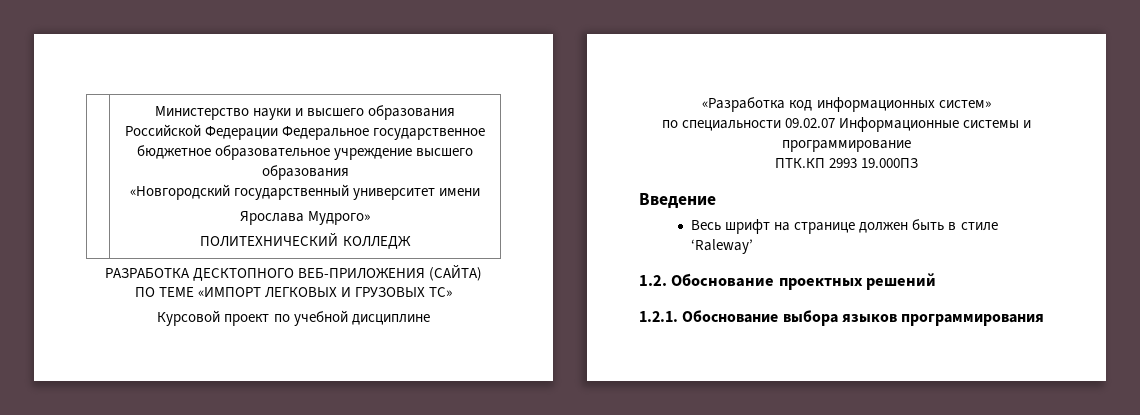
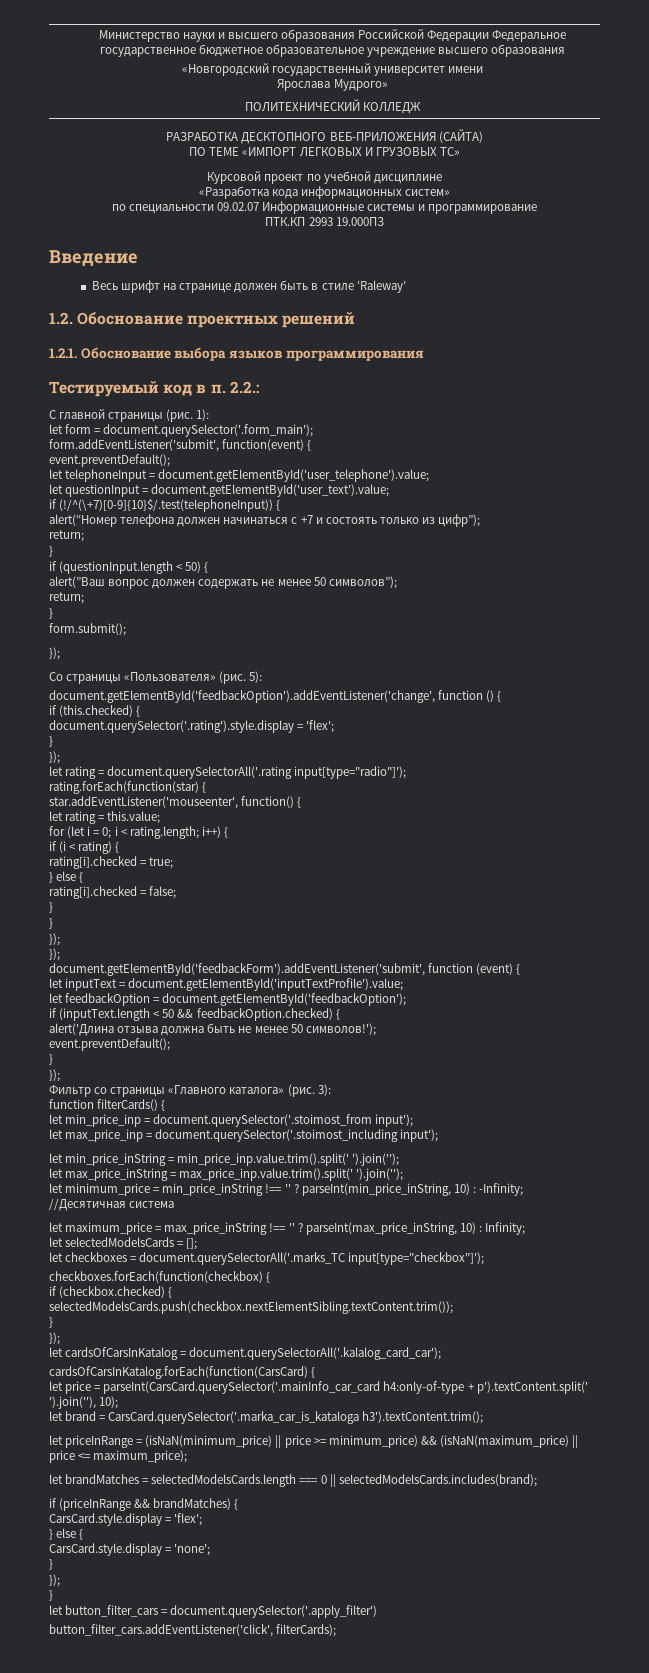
[789,100,813,111] код -> [271,189,298,199] кода
(1045, 320) none -> [49,381,259,397] [49,409,210,422] [49,424,314,437] [49,439,312,452] [49,454,170,467] [49,469,430,482] [49,484,390,497] [49,499,281,512] [49,514,481,527] [49,530,84,542] [49,546,53,557] [49,561,209,574] [49,576,397,589] [49,592,84,604] [49,608,53,619] [49,623,126,636] [49,647,60,660] [49,671,263,684] [49,690,502,703] [49,705,141,717] [49,720,335,733] [49,736,53,747] [49,751,60,764] [49,766,407,779] [49,781,207,794] [49,796,302,809] [49,811,161,824] [49,826,228,839] [49,841,120,854] [49,856,174,869] [49,871,84,883] [49,886,177,899] [49,902,53,913] [49,918,53,929] [49,933,60,946] [49,948,60,961] [49,963,521,976] [49,978,404,991] [49,993,407,1006] [49,1008,340,1021] [49,1023,376,1036] [49,1038,170,1051] [49,1054,53,1065] [49,1069,60,1082] [49,1084,331,1097] [49,1099,166,1111] [49,1114,414,1127] [49,1129,439,1142] [49,1153,400,1166] [49,1168,404,1181] [49,1183,524,1196] [49,1198,175,1211] [49,1222,526,1235] [49,1237,198,1250] [49,1252,485,1265] [49,1271,271,1283] [49,1286,173,1298] [49,1301,453,1314] [49,1317,53,1328] [49,1332,60,1345] [49,1347,442,1360] [49,1366,316,1379] [49,1381,588,1394] [49,1396,119,1409] [49,1411,484,1424] [49,1435,579,1448] [49,1450,188,1463] [49,1474,537,1487] [49,1498,239,1511] [49,1513,203,1526] [49,1528,84,1540] [49,1543,211,1556] [49,1559,53,1570] [49,1574,60,1587] [49,1590,53,1601] [49,1605,378,1618] [49,1624,337,1637] // Тестируемый код в п. 2.2.: // С главной страницы (рис. 1): // let form = document.querySelector('.form_main'); // form.addEventListener('submit', function(event) { // event.preventDefault(); // let telephoneInput = document.getElementById('user_telephone').value; // let questionInput = document.getElementById('user_text').value; // if (!/^(\+7)[0-9]{10}$/.test(telephoneInput)) { // alert(“Номер телефона должен начинаться с +7 и состоять только из цифр”); // return; // } // if (questionInput.length < 50) { // alert(”Ваш вопрос должен содержать не менее 50 символов”); // return; // } // form.submit(); // }); // Со страницы «Пользователя» (рис. 5): // document.getElementById('feedbackOption').addEventListener('change', function () { // if (this.checked) { // document.querySelector('.rating').style.display = 'flex'; // } // }); // let rating = document.querySelectorAll('.rating input[type="radio"]'); // rating.forEach(function(star) { // star.addEventListener('mouseenter', function() { // let rating = this.value; // for (let i = 0; i < rating.length; i++) { // if (i < rating) { // rating[i].checked = true; // } else { // rating[i].checked = false; // } // } // }); // }); // document.getElementById('feedbackForm').addEventListener('submit', function (event) { // let inputText = document.getElementById('inputTextProfile').value; // let feedbackOption = document.getElementById('feedbackOption'); // if (inputText.length < 50 && feedbackOption.checked) { // alert('Длина отзыва должна быть не менее 50 символов!'); // event.preventDefault(); // } // }); // Фильтр со страницы «Главного каталога» (рис. 3): // function filterCards() { // let min_price_inp = document.querySelector('.stoimost_from input'); // let max_price_inp = document.querySelector('.stoimost_including input'); // let min_price_inString = min_price_inp.value.trim().split(' ').join(''); // let max_price_inString = max_price_inp.value.trim().split(' ').join(''); // let minimum_price = min_price_inString !== '' ? parseInt(min_price_inString, 10) : -Infinity; //Десятичная система // let maximum_price = max_price_inString !== '' ? parseInt(max_price_inString, 10) : Infinity; // let selectedModelsCards = []; // let checkboxes = document.querySelectorAll('.marks_TC input[type="checkbox"]'); // checkboxes.forEach(function(checkbox) { // if (checkbox.checked) { // selectedModelsCards.push(checkbox.nextElementSibling.textContent.trim()); // } // }); // let cardsOfCarsInKatalog = document.querySelectorAll('.kalalog_card_car'); // cardsOfCarsInKatalog.forEach(function(CarsCard) { // let price = parseInt(CarsCard.querySelector('.mainInfo_car_card h4:only-of-type + p').textContent.split(' ').join(''), 10); // let brand = CarsCard.querySelector('.marka_car_is_kataloga h3').textContent.trim(); // let priceInRange = (isNaN(minimum_price) || price >= minimum_price) && (isNaN(maximum_price) || price <= maximum_price); // let brandMatches = selectedModelsCards.length === 0 || selectedModelsCards.includes(brand); // if (priceInRange && brandMatches) { // CarsCard.style.display = 'flex'; // } else { // CarsCard.style.display = 'none'; // } // }); // } // let button_filter_cars = document.querySelector('.apply_filter') // button_filter_cars.addEventListener('click', filterCards);

